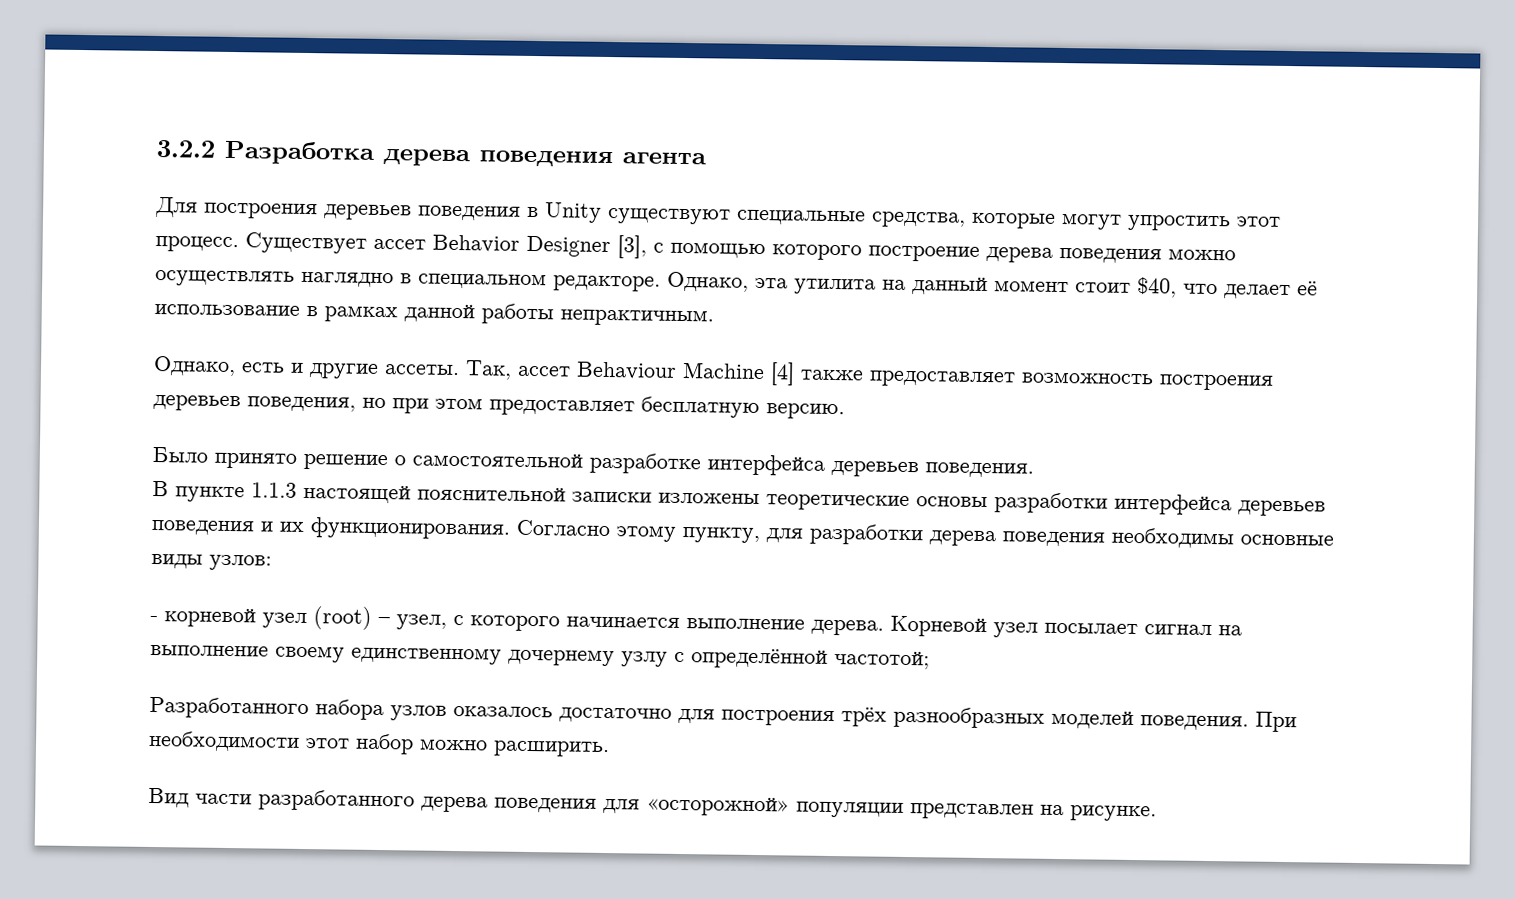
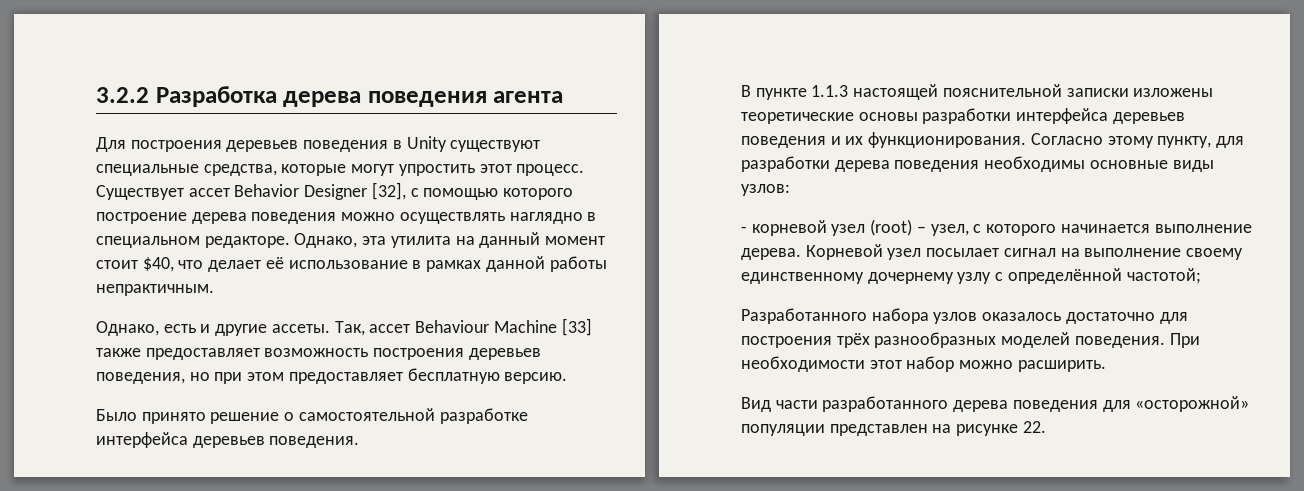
[617,235,647,259] [3], -> [371,182,406,200] [32],
[770,362,795,386] [4] -> [561,318,592,336] [33]
[1070,805,1157,822] рисунке. -> [956,421,1046,436] рисунке 22.

